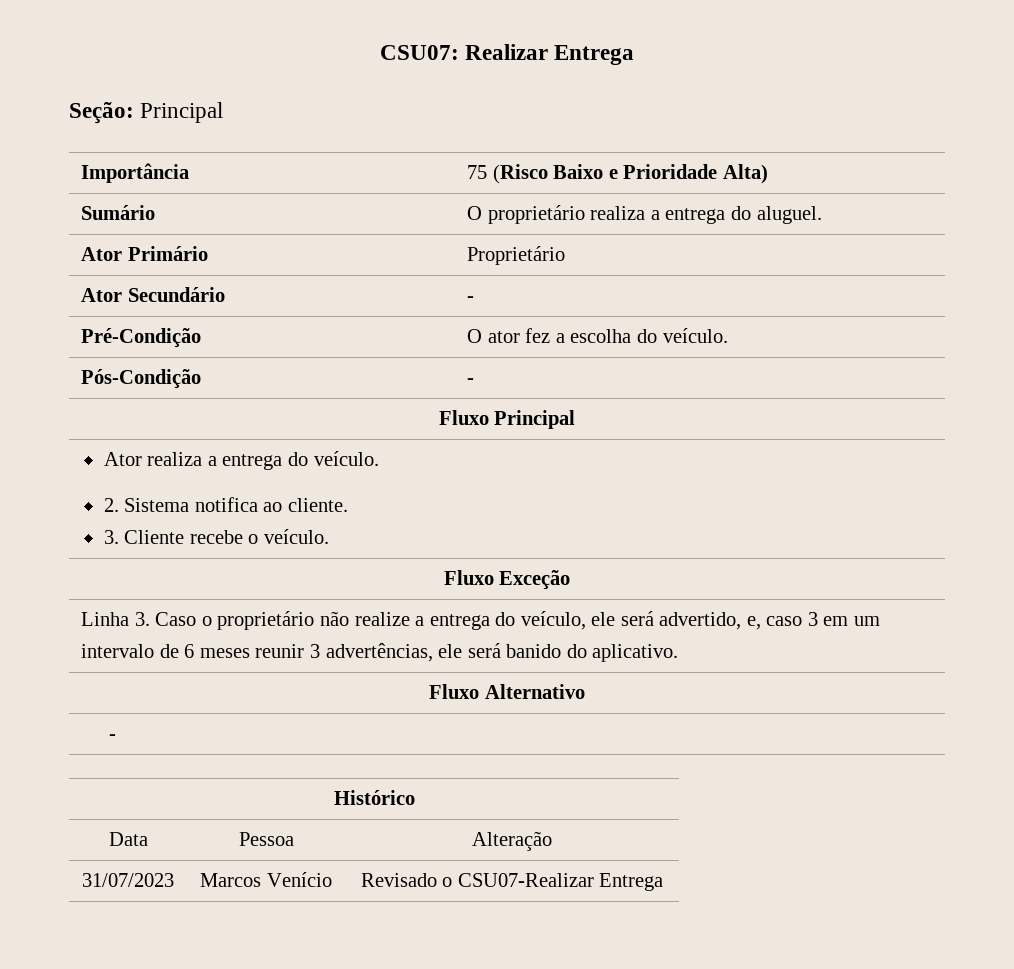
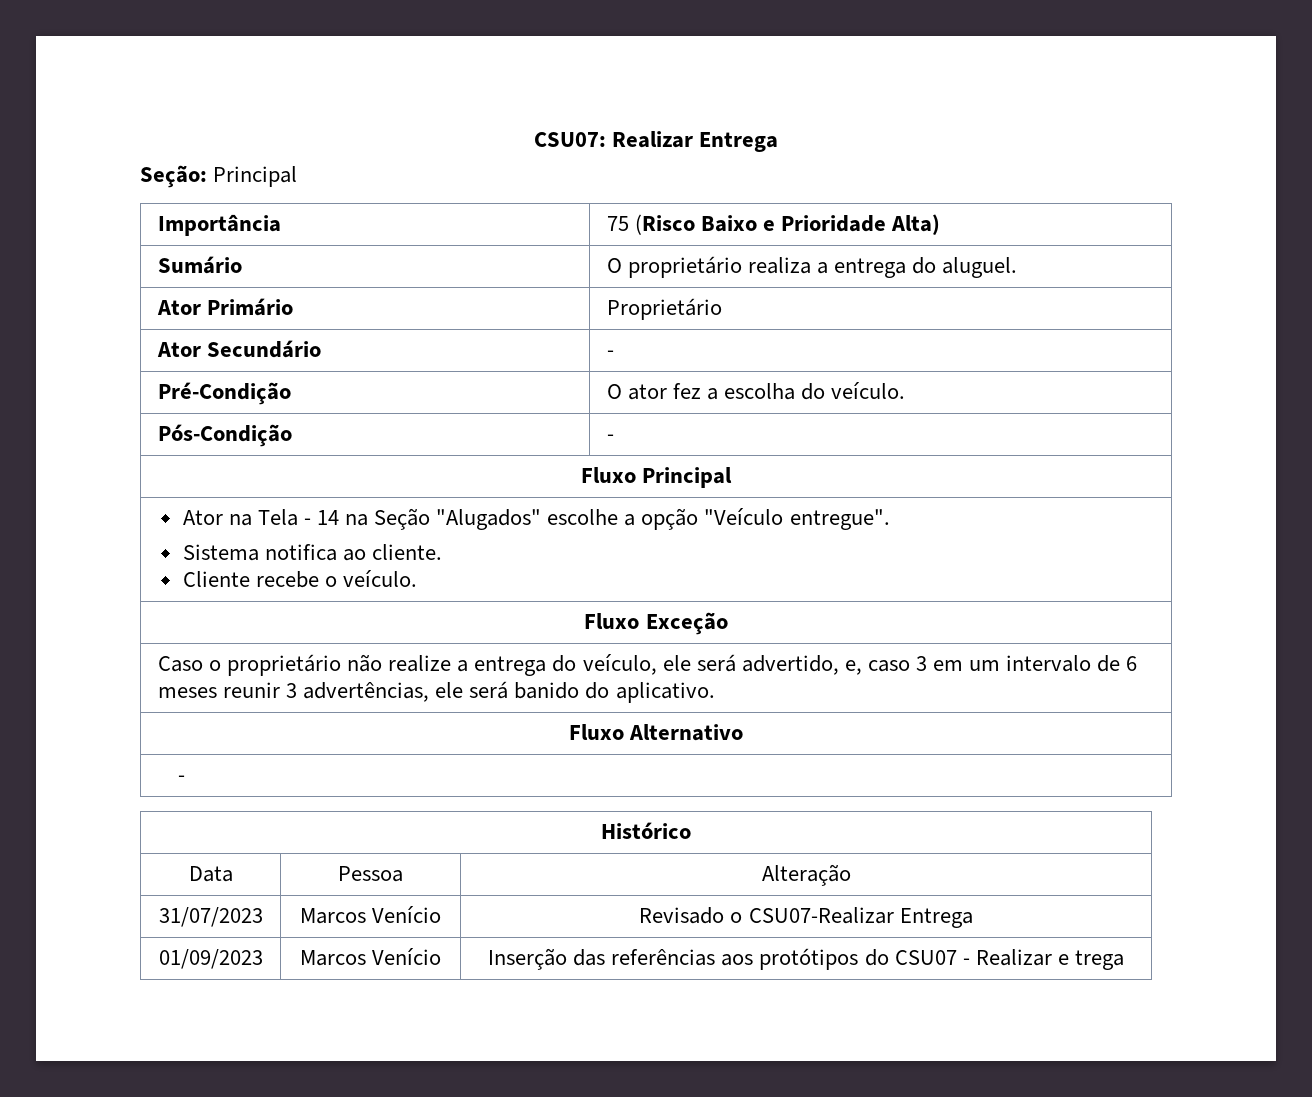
[147,451,379,470] [103,498,119,512] realiza a entrega do veículo. // 2. -> [228,508,890,530] na Tela - 14 na Seção "Alugados" escolhe a opção "Veículo entregue". //
[103,530,119,544] 3. -> (442, 552) none
[81,612,150,626] Linha 3. -> (728, 623) none
(664, 882) none -> [158,949,263,969] [299,948,442,966] [488,948,1124,970] // 01/09/2023 | Marcos Venício | Inserção das referências aos protótipos do CSU07 - Realizar e trega

